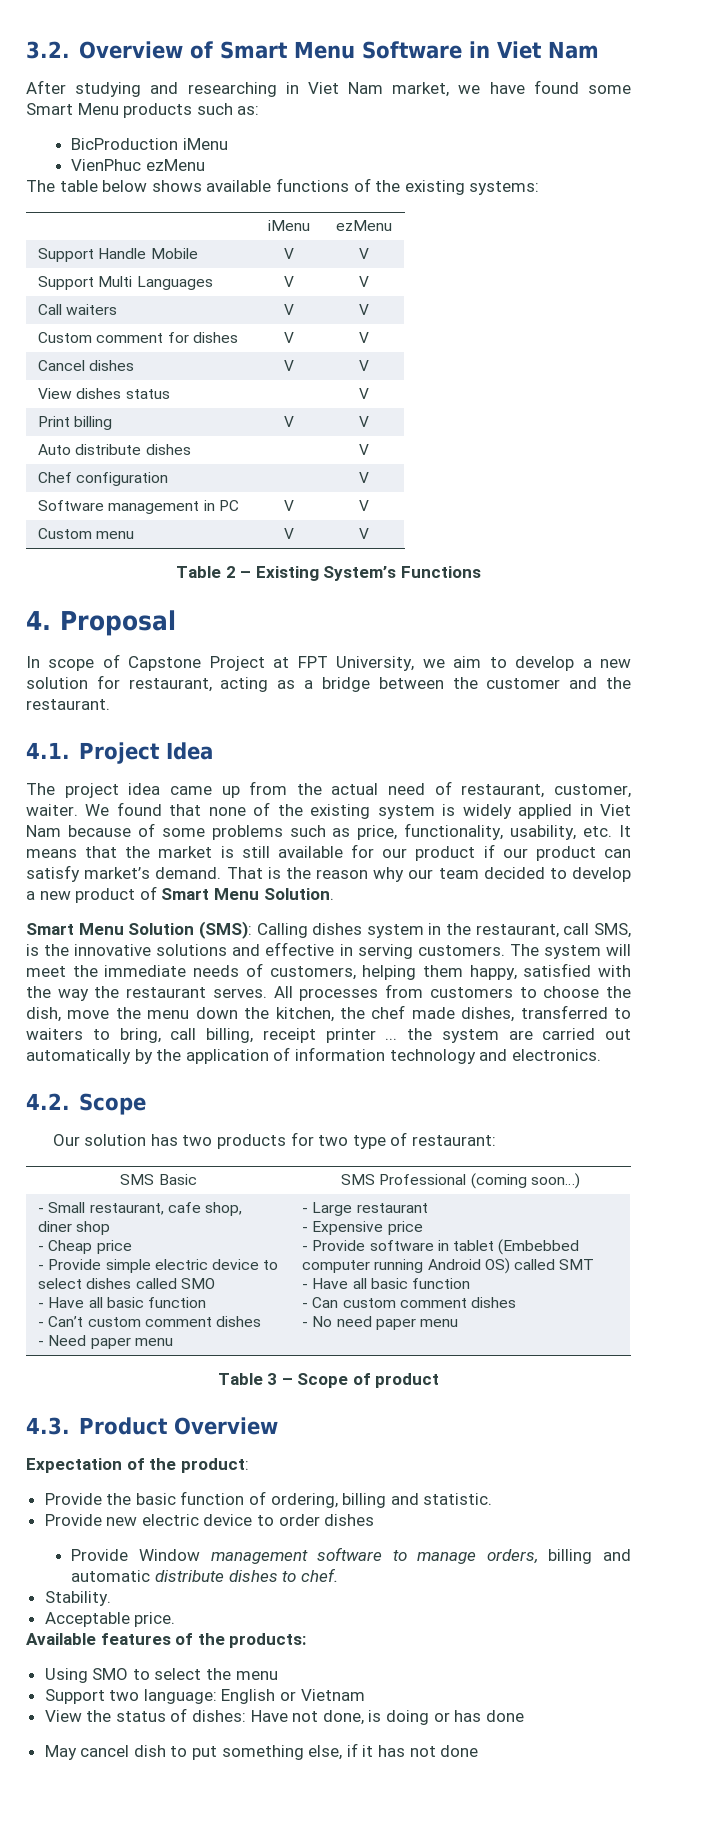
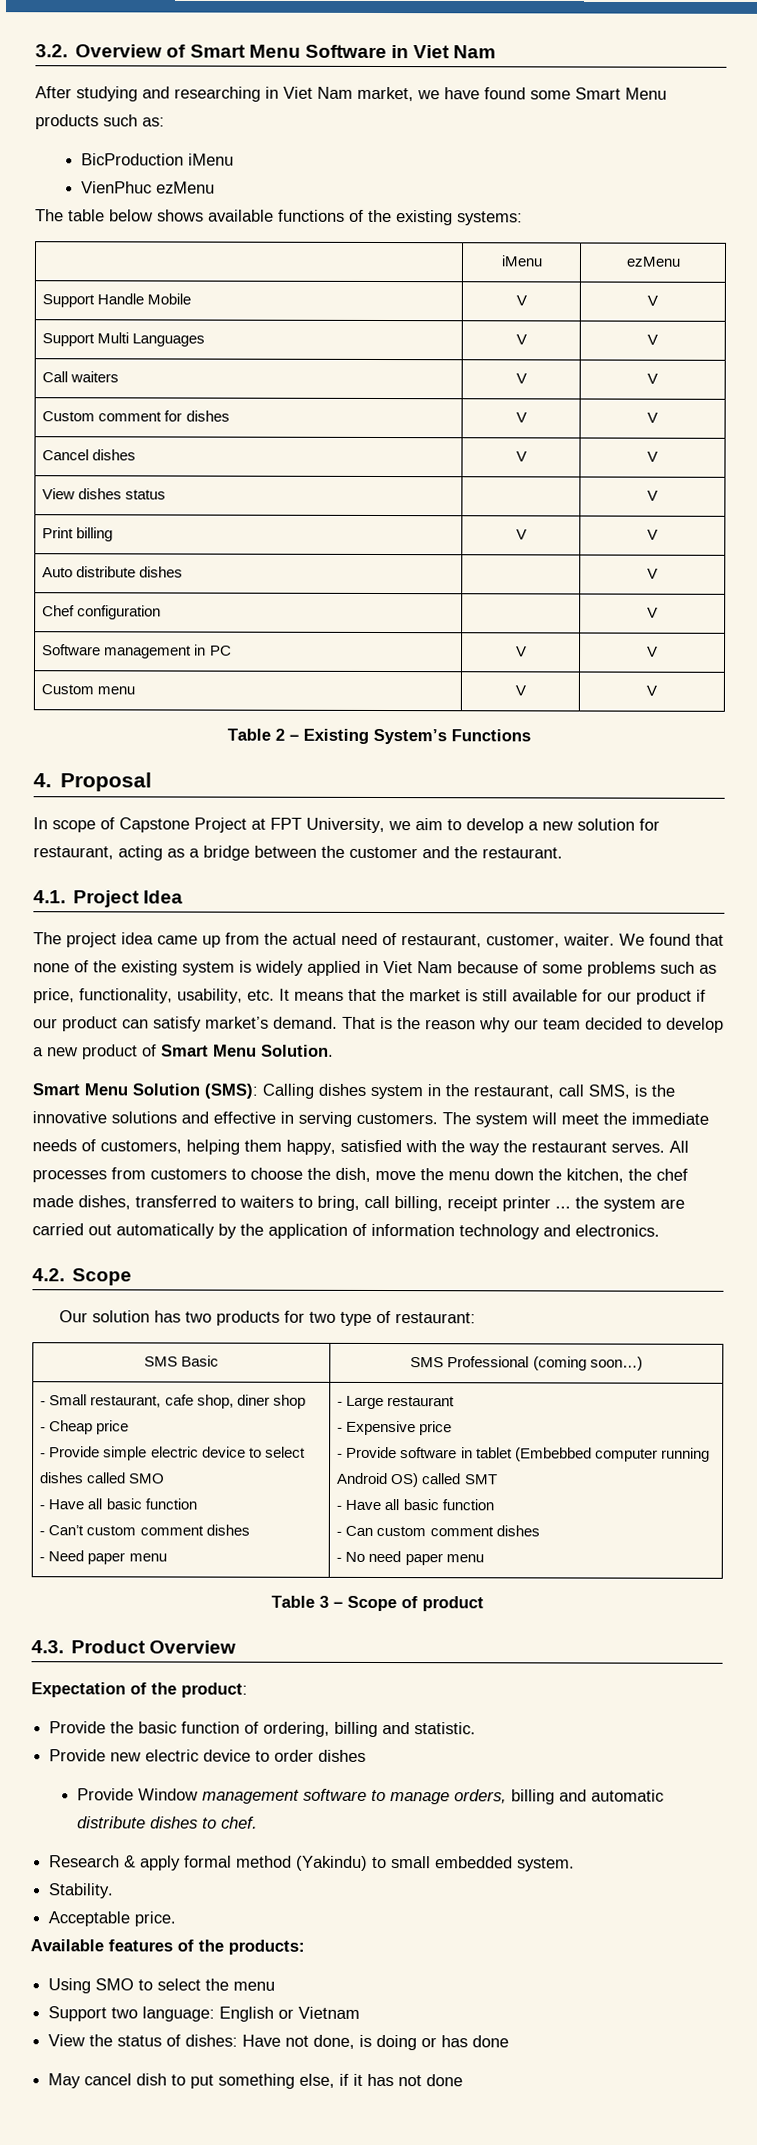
(338, 1575) none -> [49,1855,576,1872] // Research & apply formal method (Yakindu) to small embedded system.

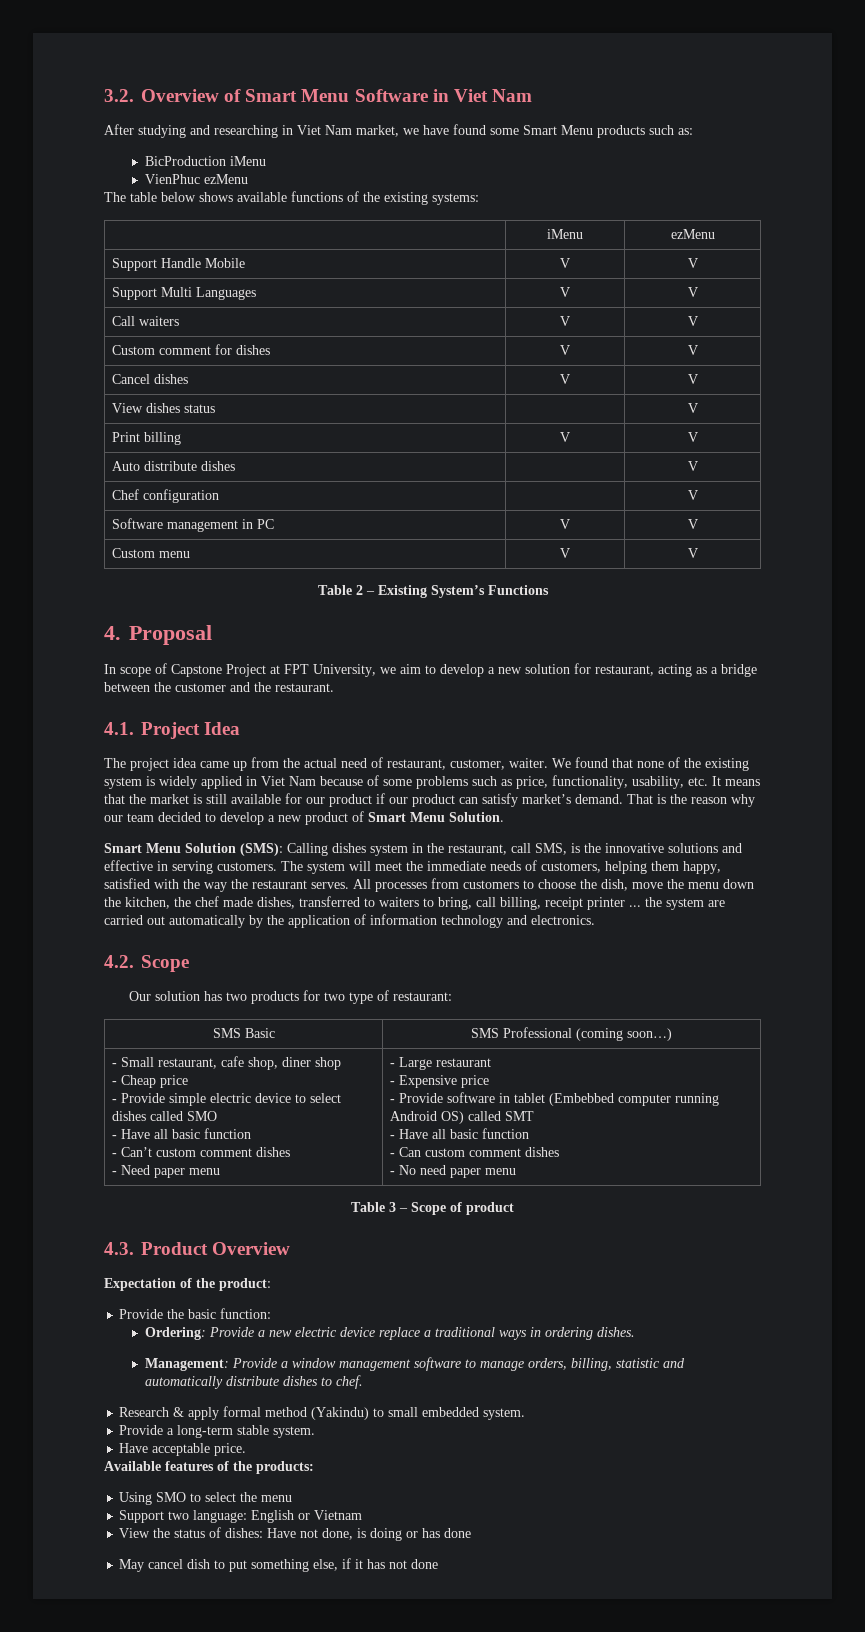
[181,1721,477,1738] [49,1749,367,1762] [76,1788,198,1801] function of ordering, billing and statistic. // Provide new electric device to order dishes // Provide Window -> [220,1308,272,1319] [144,1327,635,1340] [144,1358,336,1371] function: // Ordering: Provide a new electric device replace a traditional ways in ordering dishes. // Management: Provide a window
[510,1789,664,1805] billing and automatic -> [570,1358,685,1371] [144,1376,223,1389] billing, statistic and automatically
[48,1883,115,1899] [48,1911,131,1927] Stability. // Acceptable -> [119,1425,316,1438] [119,1443,211,1456] Provide a long-term stable system. // Have acceptable

